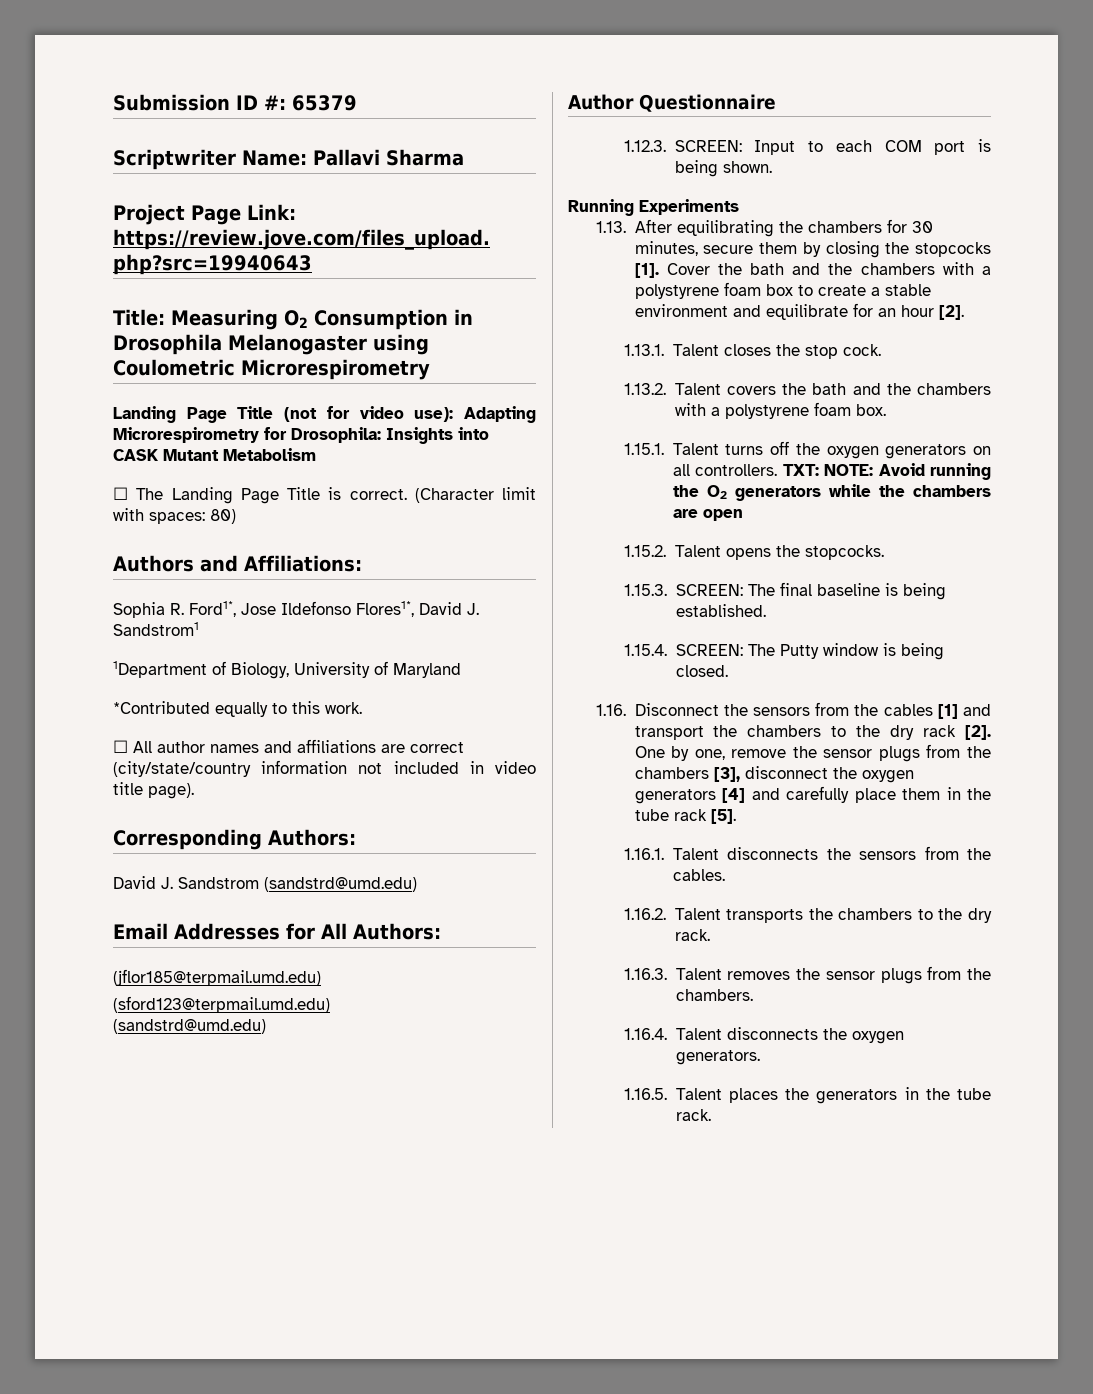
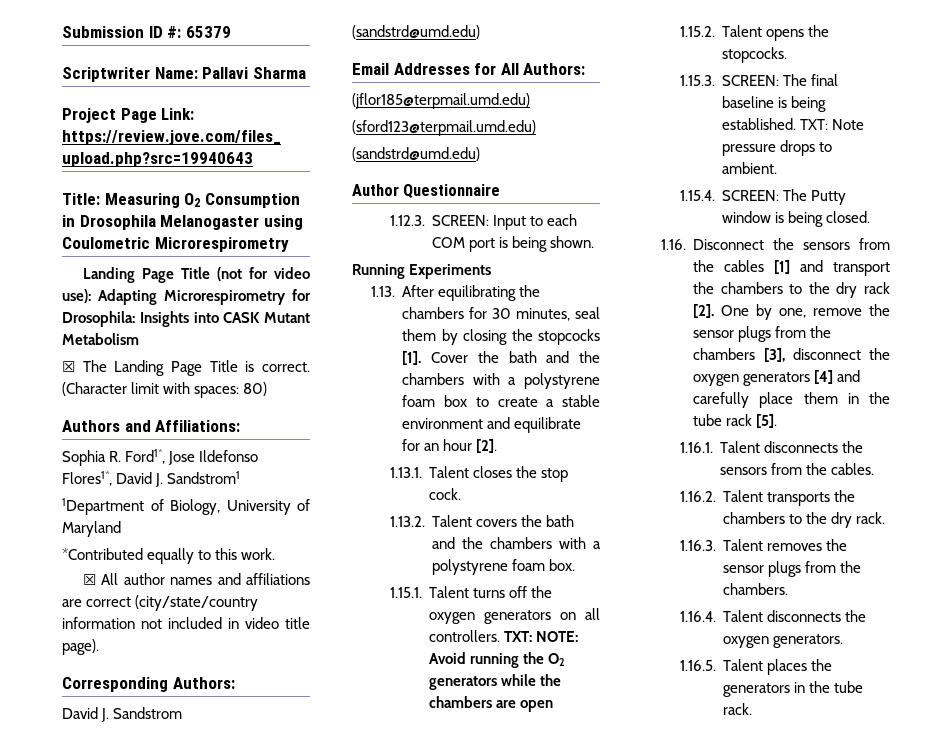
[113,487,128,500] ☐ -> [62,361,75,372] ☒
[113,740,128,753] ☐ -> [82,574,96,585] ☒
[703,245,754,254] secure -> [575,307,600,319] seal
(766, 610) none -> [800,119,865,130] [722,140,833,156] [722,162,778,174] TXT: Note pressure drops to ambient.

